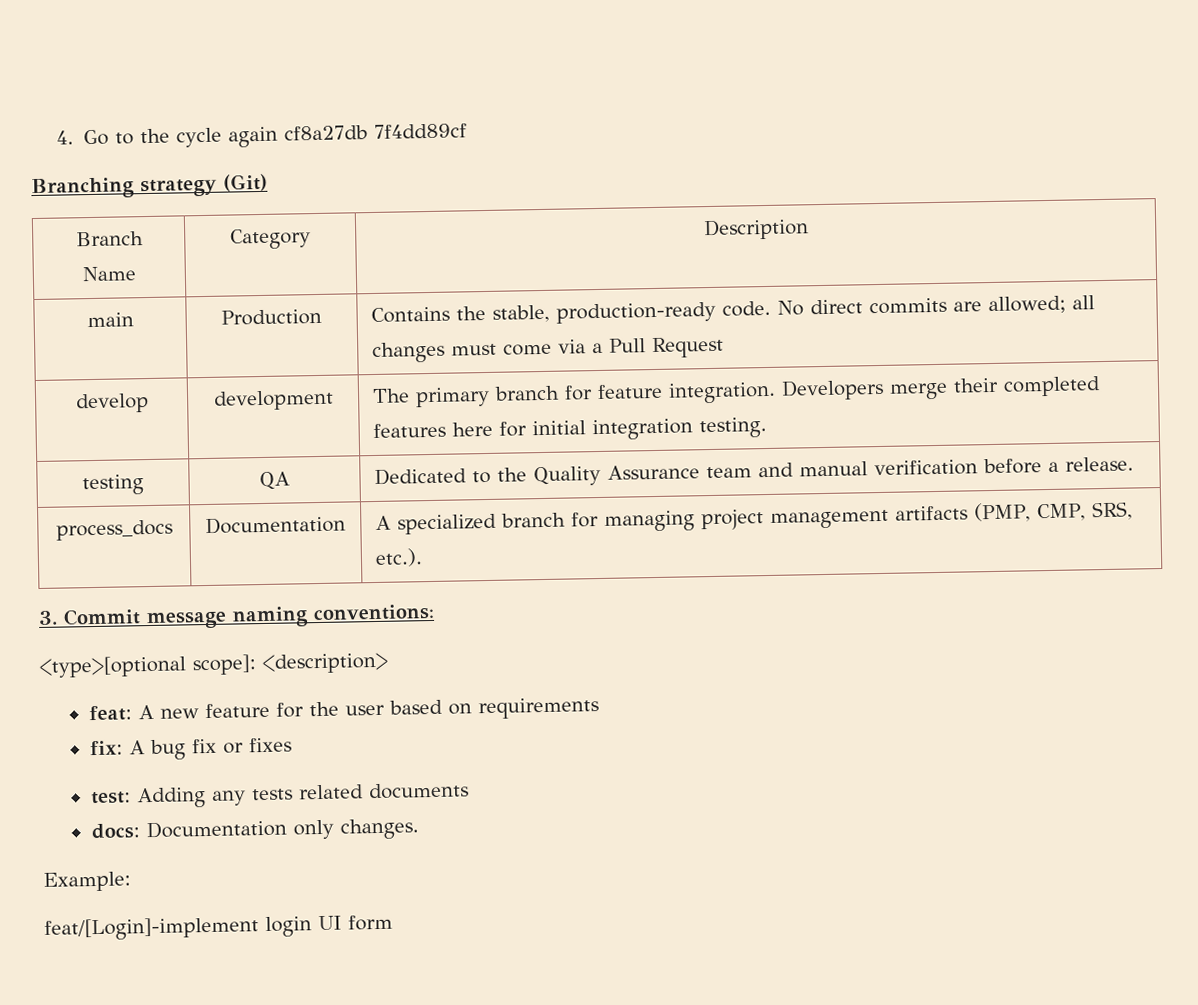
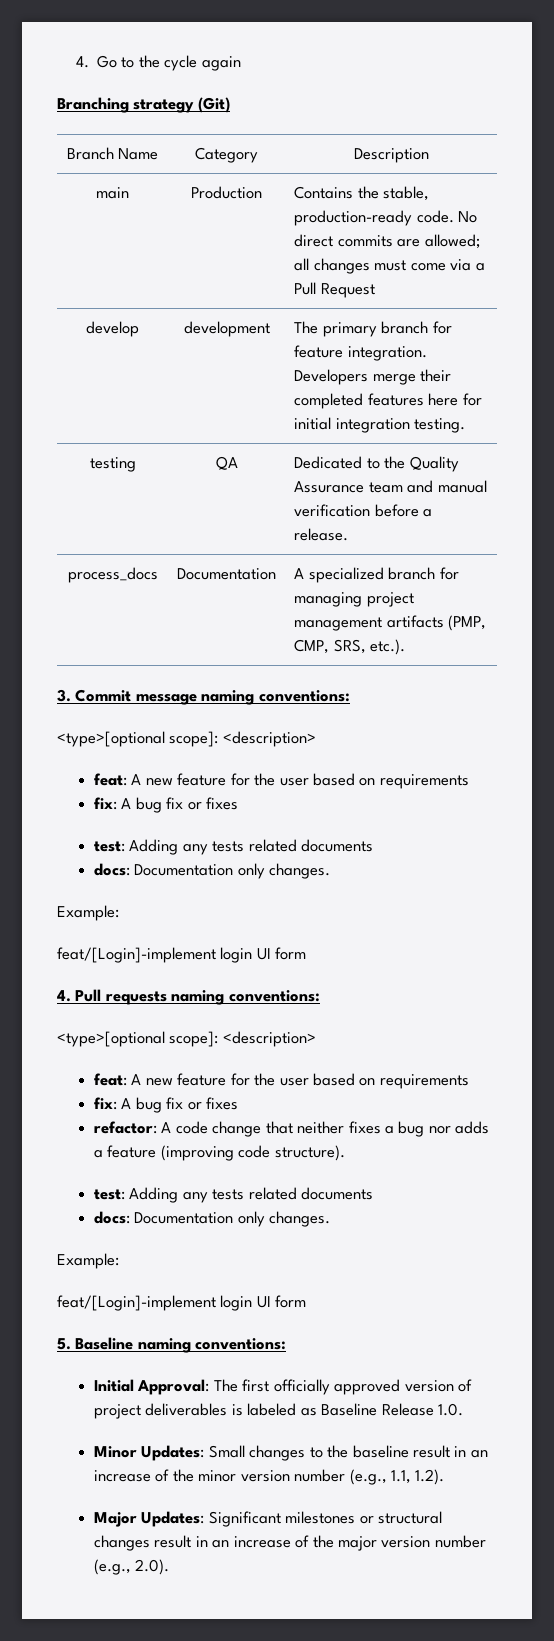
[284,123,468,141] cf8a27db 7f4dd89cf -> (241, 63) none
(393, 922) none -> [57,989,320,1005] [57,1031,316,1047] [93,1073,469,1089] [93,1097,239,1113] [93,1121,490,1137] [93,1145,345,1161] [93,1187,374,1203] [93,1211,331,1227] [57,1253,119,1269] [57,1295,307,1311] [57,1337,287,1353] [93,1379,472,1395] [93,1403,463,1419] [93,1445,488,1461] [93,1469,445,1485] [93,1511,443,1527] [93,1535,486,1551] [93,1559,170,1575] // 4. Pull requests naming conventions: // <type>[optional scope]: <description> // feat: A new feature for the user based on requirements // fix: A bug fix or fixes // refactor: A code change that neither fixes a bug nor adds a feature (improving code structure). // test: Adding any tests related documents // docs: Documentation only changes. // Example: // feat/[Login]-implement login UI form // 5. Baseline naming conventions: // Initial Approval: The first officially approved version of project deliverables is labeled as Baseline Release 1.0. // Minor Updates: Small changes to the baseline result in an increase of the minor version number (e.g., 1.1, 1.2). // Major Updates: Significant milestones or structural changes result in an increase of the major version number (e.g., 2.0).

